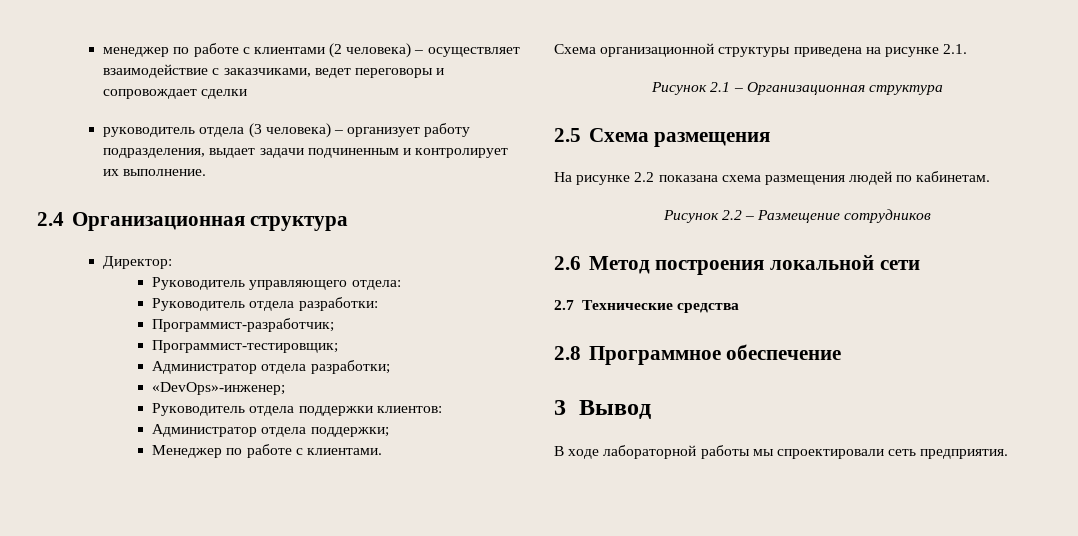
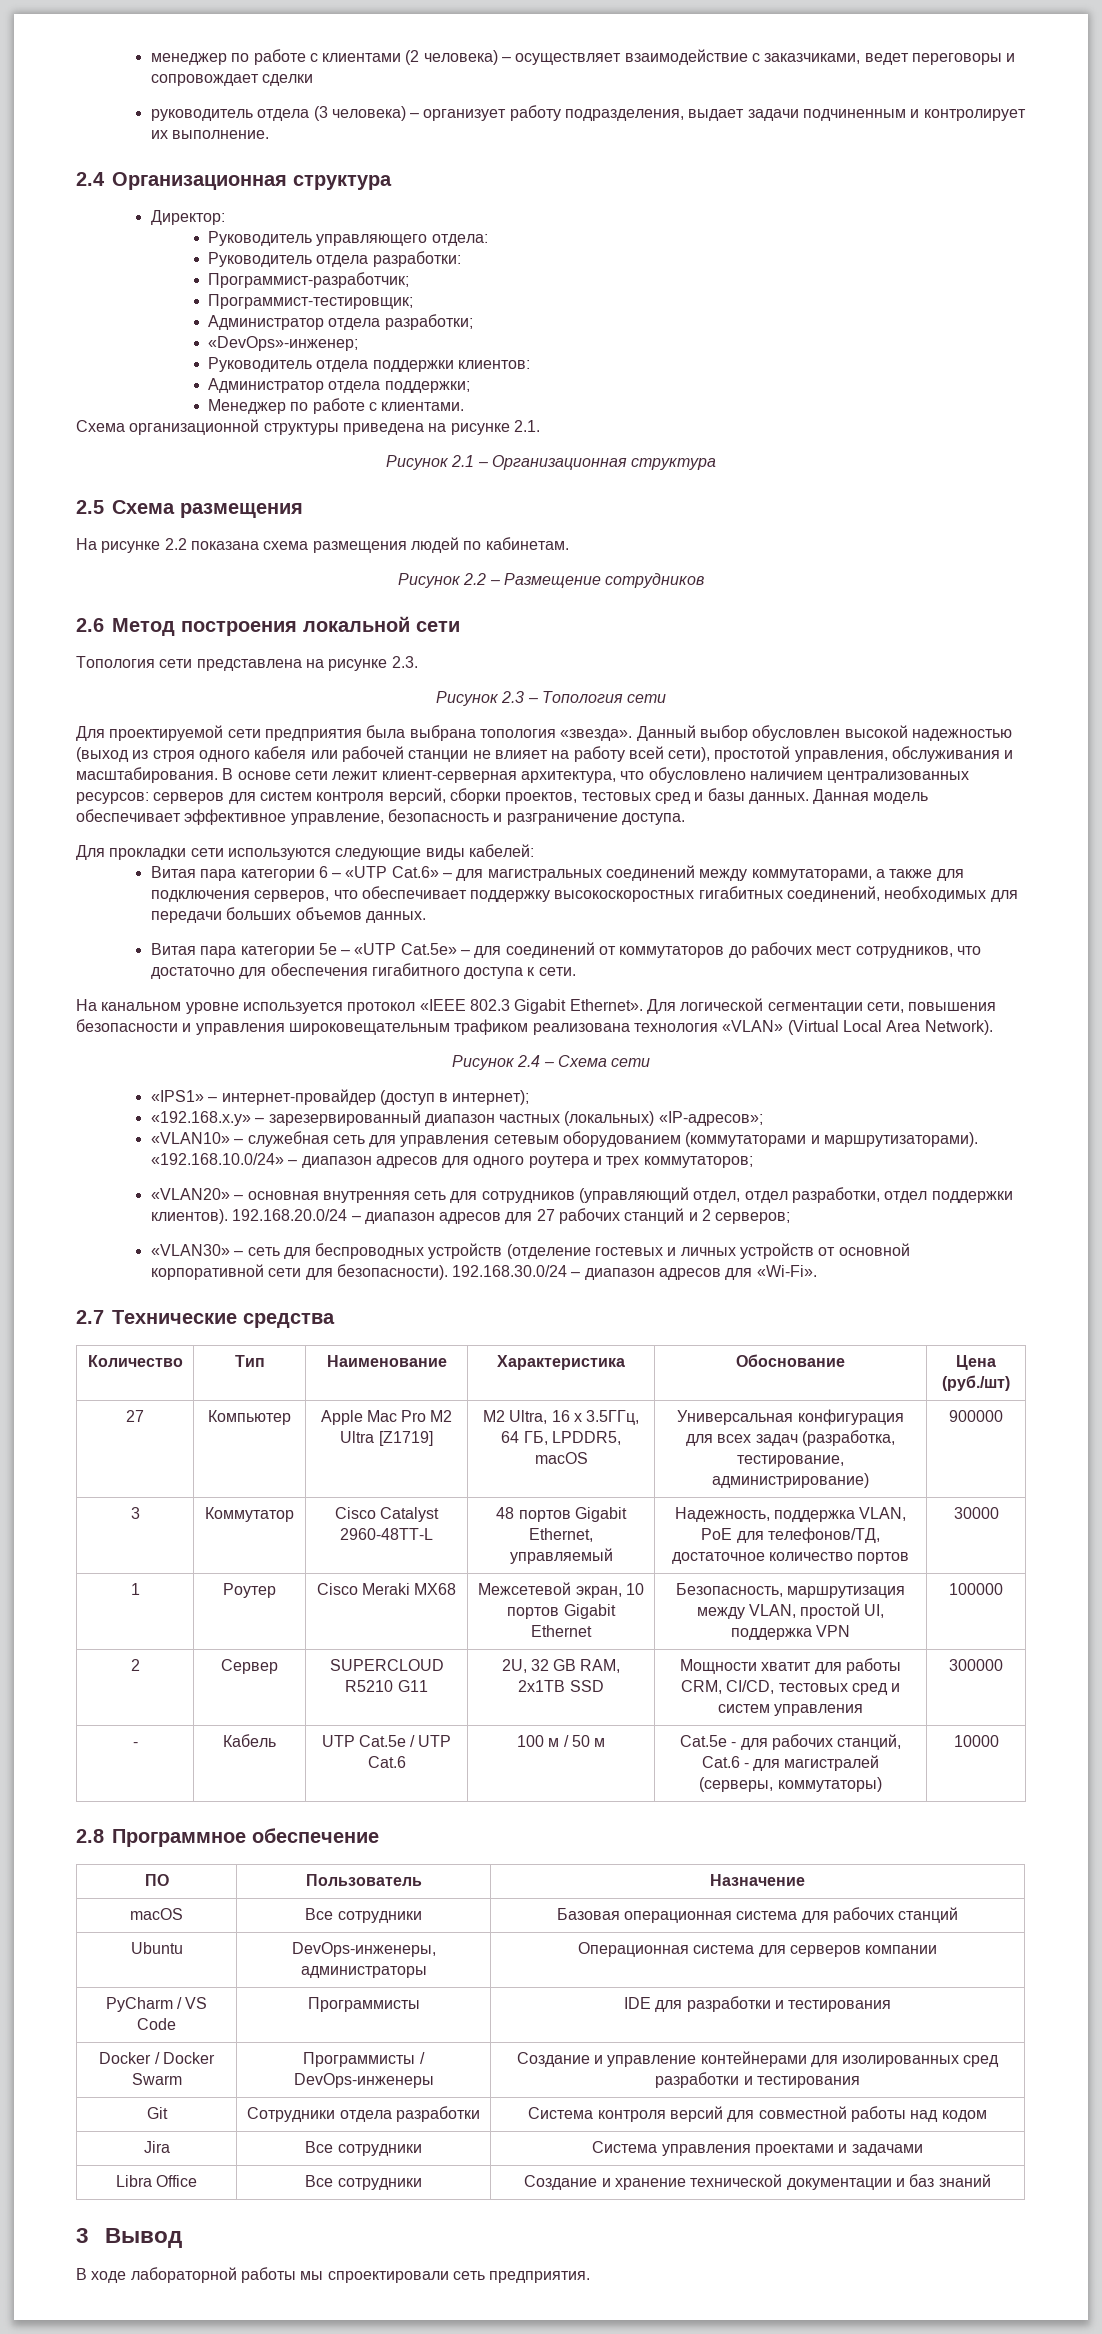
[554,300,739,313] [554,344,842,365] 2.7 Технические средства // 2.8 Программное обеспечение -> [76,656,418,671] [435,691,667,706] [76,725,1012,741] [76,746,1014,762] [76,767,970,783] [76,788,929,804] [76,809,685,825] [76,844,534,860] [150,865,964,881] [150,886,1018,902] [150,907,426,923] [150,942,981,958] [150,963,576,979] [76,998,997,1014] [76,1019,993,1035] [451,1055,651,1070] [150,1089,530,1105] [150,1110,763,1126] [150,1131,979,1147] [150,1153,753,1168] [150,1187,1013,1203] [150,1208,791,1224] [150,1243,910,1259] [150,1264,817,1280] [76,1310,335,1328] [87,1355,183,1367] [234,1355,265,1367] [326,1355,447,1367] [497,1355,625,1370] [736,1354,845,1367] [956,1355,996,1370] [942,1375,1010,1391] [126,1410,144,1422] [208,1410,291,1425] [320,1410,453,1425] [340,1431,433,1446] [482,1410,640,1425] [501,1431,621,1445] [534,1452,588,1464] [677,1409,904,1425] [686,1430,895,1446] [737,1455,844,1467] [712,1473,869,1488] [949,1410,1003,1422] [130,1507,140,1519] [205,1507,294,1522] [334,1507,440,1522] [340,1528,433,1540] [496,1507,627,1522] [529,1528,593,1542] [509,1548,613,1564] [674,1507,907,1522] [701,1527,880,1543] [671,1552,910,1564] [953,1507,999,1519] [130,1583,140,1595] [223,1583,276,1598] [316,1583,457,1595] [478,1582,644,1598] [507,1604,616,1619] [531,1625,592,1637] [675,1583,906,1598] [696,1603,885,1619] [730,1625,851,1640] [949,1583,1003,1595] [130,1659,140,1671] [221,1659,278,1674] [329,1659,444,1671] [345,1680,428,1692] [501,1659,621,1673] [518,1680,604,1692] [680,1658,901,1674] [680,1680,901,1695] [717,1704,864,1716] [949,1659,1003,1671] [132,1742,138,1747] [223,1734,276,1747] [321,1735,452,1747] [367,1756,406,1768] [516,1735,606,1747] [679,1734,902,1750] [701,1755,880,1771] [699,1777,882,1792] [953,1735,999,1747] [76,1828,379,1847] [144,1874,169,1886] [305,1874,422,1886] [710,1874,805,1886] [130,1908,183,1920] [305,1908,422,1923] [556,1907,959,1923] [130,1942,183,1954] [291,1942,436,1957] [300,1966,427,1978] [577,1942,938,1957] [105,1997,208,2012] [137,2018,176,2030] [307,1997,420,2012] [623,1996,892,2012] [99,2052,215,2064] [131,2073,182,2085] [303,2052,425,2067] [293,2073,434,2088] [516,2051,1000,2067] [655,2072,860,2088] [146,2107,168,2119] [247,2106,480,2122] [528,2106,987,2122] [143,2141,170,2153] [305,2141,422,2156] [592,2141,923,2156] [115,2175,198,2187] [305,2175,422,2190] [524,2174,991,2190] Топология сети представлена на рисунке 2.3. // Рисунок 2.3 – Топология сети // Для проектируемой сети предприятия была выбрана топология «звезда». Данный выбор обусловлен высокой надежностью (выход из строя одного кабеля или рабочей станции не влияет на работу всей сети), простотой управления, обслуживания и масштабирования. В основе сети лежит клиент-серверная архитектура, что обусловлено наличием централизованных ресурсов: серверов для систем контроля версий, сборки проектов, тестовых сред и базы данных. Данная модель обеспечивает эффективное управление, безопасность и разграничение доступа. // Для прокладки сети используются следующие виды кабелей: // Витая пара категории 6 – «UTP Cat.6» – для магистральных соединений между коммутаторами, а также для подключения серверов, что обеспечивает поддержку высокоскоростных гигабитных соединений, необходимых для передачи больших объемов данных. // Витая пара категории 5e – «UTP Cat.5e» – для соединений от коммутаторов до рабочих мест сотрудников, что достаточно для обеспечения гигабитного доступа к сети. // На канальном уровне используется протокол «IEEE 802.3 Gigabit Ethernet». Для логической сегментации сети, повышения безопасности и управления широковещательным трафиком реализована технология «VLAN» (Virtual Local Area Network). // Рисунок 2.4 – Схема сети // «IPS1» – интернет-провайдер (доступ в интернет); // «192.168.x.y» – зарезервированный диапазон частных (локальных) «IP-адресов»; // «VLAN10» – служебная сеть для управления сетевым оборудованием (коммутаторами и маршрутизаторами). «192.168.10.0/24» – диапазон адресов для одного роутера и трех коммутаторов; // «VLAN20» – основная внутренняя сеть для сотрудников (управляющий отдел, отдел разработки, отдел поддержки клиентов). 192.168.20.0/24 – диапазон адресов для 27 рабочих станций и 2 серверов; // «VLAN30» – сеть для беспроводных устройств (отделение гостевых и личных устройств от основной корпоративной сети для безопасности). 192.168.30.0/24 – диапазон адресов для «Wi-Fi». // 2.7 Технические средства // Количество | Тип | Наименование | Характеристика | Обоснование | Цена (руб./шт) // 27 | Компьютер | Apple Mac Pro M2 Ultra [Z1719] | M2 Ultra, 16 x 3.5ГГц, 64 ГБ, LPDDR5, macOS | Универсальная конфигурация для всех задач (разработка, тестирование, администрирование) | 900000 // 3 | Коммутатор | Cisco Catalyst 2960-48TT-L | 48 портов Gigabit Ethernet, управляемый | Надежность, поддержка VLAN, PoE для телефонов/ТД, достаточное количество портов | 30000 // 1 | Роутер | Cisco Meraki MX68 | Межсетевой экран, 10 портов Gigabit Ethernet | Безопасность, маршрутизация между VLAN, простой UI, поддержка VPN | 100000 // 2 | Сервер | SUPERCLOUD R5210 G11 | 2U, 32 GB RAM, 2x1TB SSD | Мощности хватит для работы CRM, CI/CD, тестовых сред и систем управления | 300000 // - | Кабель | UTP Cat.5e / UTP Cat.6 | 100 м / 50 м | Cat.5e - для рабочих станций, Cat.6 - для магистралей (серверы, коммутаторы) | 10000 // 2.8 Программное обеспечение // ПО | Пользователь | Назначение // macOS | Все сотрудники | Базовая операционная система для рабочих станций // Ubuntu | DevOps-инженеры, администраторы | Операционная система для серверов компании // PyCharm / VS Code | Программисты | IDE для разработки и тестирования // Docker / Docker Swarm | Программисты / DevOps-инженеры | Создание и управление контейнерами для изолированных сред разработки и тестирования // Git | Сотрудники отдела разработки | Система контроля версий для совместной работы над кодом // Jira | Все сотрудники | Система управления проектами и задачами // Libra Office | Все сотрудники | Создание и хранение технической документации и баз знаний

